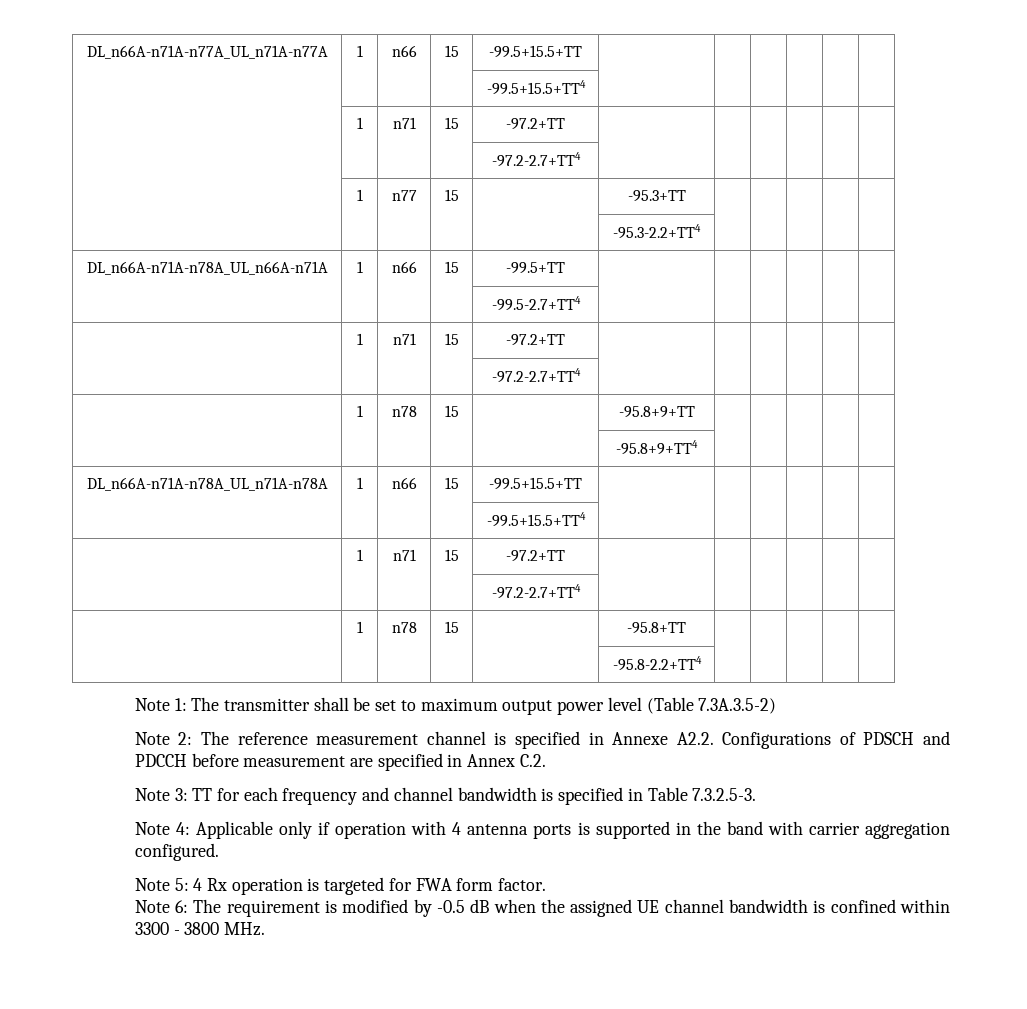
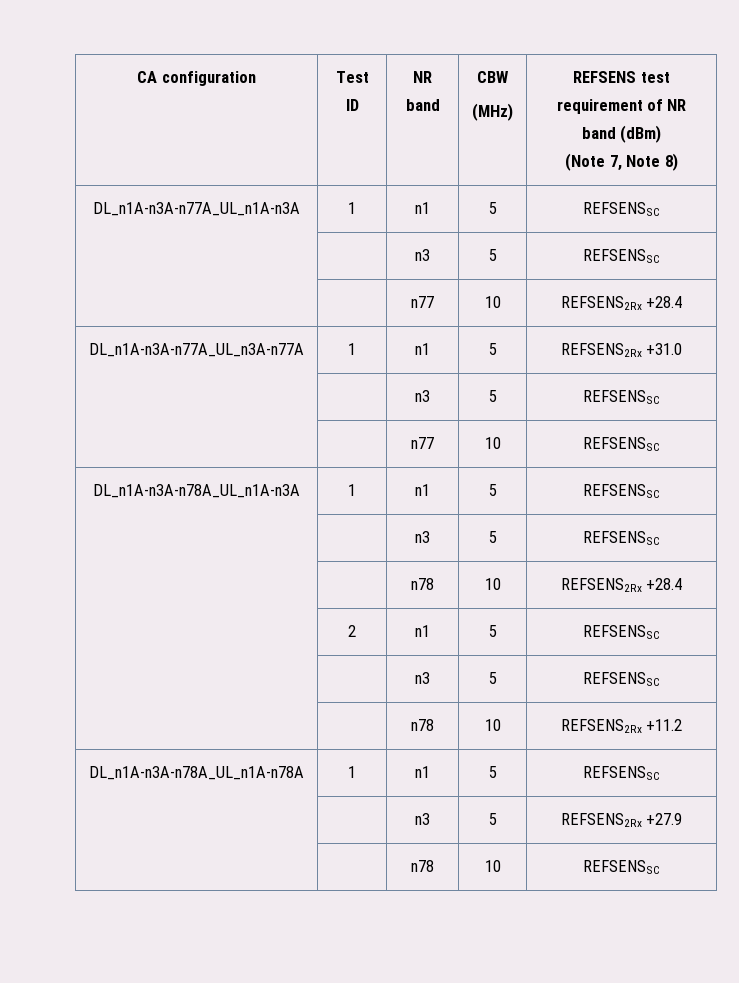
[86,45,328,59] [356,45,363,57] [391,45,417,57] [444,45,459,57] [489,45,582,58] [486,80,586,95] [356,117,363,129] [392,117,416,129] [444,117,459,129] [506,118,565,130] [491,152,581,167] [356,189,363,201] [391,190,417,201] [444,189,459,201] [627,190,686,202] [613,224,701,239] [86,261,328,275] [356,261,363,273] [391,261,417,273] [444,261,459,273] [506,262,565,274] [491,296,581,311] [356,333,363,345] [392,333,416,345] [444,333,459,345] [506,334,565,346] [491,368,581,383] [356,405,363,417] [391,406,417,417] [444,405,459,417] [618,406,695,418] [616,440,698,455] [86,477,328,491] [356,477,363,489] [391,477,417,489] [444,477,459,489] [489,477,582,490] [486,512,586,527] [356,549,363,561] [392,549,416,561] [444,549,459,561] [506,550,565,562] [491,584,581,599] [356,621,363,633] [391,622,417,633] [444,621,459,633] [627,622,686,634] [612,656,702,671] [134,697,777,715] [134,731,951,749] [134,753,546,771] [134,787,757,805] [134,821,950,839] [134,843,219,861] [134,877,547,895] [134,899,950,917] [134,922,266,936] DL_n66A-n71A-n77A_UL_n71A-n77A | 1 | n66 | 15 | -99.5+15.5+TT | | | | | | // | | | | -99.5+15.5+TT4 | | | | | | // | 1 | n71 | 15 | -97.2+TT | | | | | | // | | | | -97.2-2.7+TT4 | | | | | | // | 1 | n77 | 15 | | -95.3+TT | | | | | // | | | | | -95.3-2.2+TT4 | | | | | // DL_n66A-n71A-n78A_UL_n66A-n71A | 1 | n66 | 15 | -99.5+TT | | | | | | // | | | | -99.5-2.7+TT4 | | | | | | // | 1 | n71 | 15 | -97.2+TT | | | | | | // | | | | -97.2-2.7+TT4 | | | | | | // | 1 | n78 | 15 | | -95.8+9+TT | | | | | // | | | | | -95.8+9+TT4 | | | | | // DL_n66A-n71A-n78A_UL_n71A-n78A | 1 | n66 | 15 | -99.5+15.5+TT | | | | | | // | | | | -99.5+15.5+TT4 | | | | | | // | 1 | n71 | 15 | -97.2+TT | | | | | | // | | | | -97.2-2.7+TT4 | | | | | | // | 1 | n78 | 15 | | -95.8+TT | | | | | // | | | | | -95.8-2.2+TT4 | | | | | // Note 1: The transmitter shall be set to maximum output power level (Table 7.3A.3.5-2) // Note 2: The reference measurement channel is specified in Annexe A2.2. Configurations of PDSCH and PDCCH before measurement are specified in Annex C.2. // Note 3: TT for each frequency and channel bandwidth is specified in Table 7.3.2.5-3. // Note 4: Applicable only if operation with 4 antenna ports is supported in the band with carrier aggregation configured. // Note 5: 4 Rx operation is targeted for FWA form factor. // Note 6: The requirement is modified by -0.5 dB when the assigned UE channel bandwidth is confined within 3300 - 3800 MHz. -> [137,71,256,86] [335,71,369,83] [345,99,359,111] [413,71,432,83] [405,99,440,111] [477,71,509,83] [472,103,513,121] [573,71,670,83] [556,99,687,114] [581,125,662,143] [565,153,678,171] [93,202,300,216] [348,202,356,214] [415,202,430,214] [488,202,497,214] [583,202,660,216] [415,249,430,261] [488,249,497,261] [583,249,660,263] [411,296,434,308] [484,296,501,308] [560,296,683,310] [89,343,304,357] [348,343,356,355] [415,343,430,355] [488,343,497,355] [560,343,683,357] [415,390,430,402] [488,390,497,402] [583,390,660,404] [411,437,434,449] [484,437,501,449] [583,437,660,451] [93,484,300,498] [348,484,356,496] [415,484,430,496] [488,484,497,496] [583,484,660,498] [415,531,430,543] [488,531,497,543] [583,531,660,545] [411,578,434,590] [484,578,501,590] [560,578,683,592] [348,625,356,637] [415,625,430,637] [488,625,497,637] [583,625,660,639] [415,672,430,684] [488,672,497,684] [583,672,660,686] [411,719,434,731] [484,719,501,731] [560,719,683,733] [89,766,304,780] [348,766,356,778] [415,766,430,778] [488,766,497,778] [583,766,660,780] [415,813,430,825] [488,813,497,825] [560,813,683,827] [411,860,434,872] [484,860,501,872] [583,860,660,874] CA configuration | Test ID | NR band | CBW // (MHz) | REFSENS test requirement of NR band (dBm) // (Note 7, Note 8) // DL_n1A-n3A-n77A_UL_n1A-n3A | 1 | n1 | 5 | REFSENSSC // | | n3 | 5 | REFSENSSC // | | n77 | 10 | REFSENS2Rx +28.4 // DL_n1A-n3A-n77A_UL_n3A-n77A | 1 | n1 | 5 | REFSENS2Rx +31.0 // | | n3 | 5 | REFSENSSC // | | n77 | 10 | REFSENSSC // DL_n1A-n3A-n78A_UL_n1A-n3A | 1 | n1 | 5 | REFSENSSC // | | n3 | 5 | REFSENSSC // | | n78 | 10 | REFSENS2Rx +28.4 // | 2 | n1 | 5 | REFSENSSC // | | n3 | 5 | REFSENSSC // | | n78 | 10 | REFSENS2Rx +11.2 // DL_n1A-n3A-n78A_UL_n1A-n78A | 1 | n1 | 5 | REFSENSSC // | | n3 | 5 | REFSENS2Rx +27.9 // | | n78 | 10 | REFSENSSC

